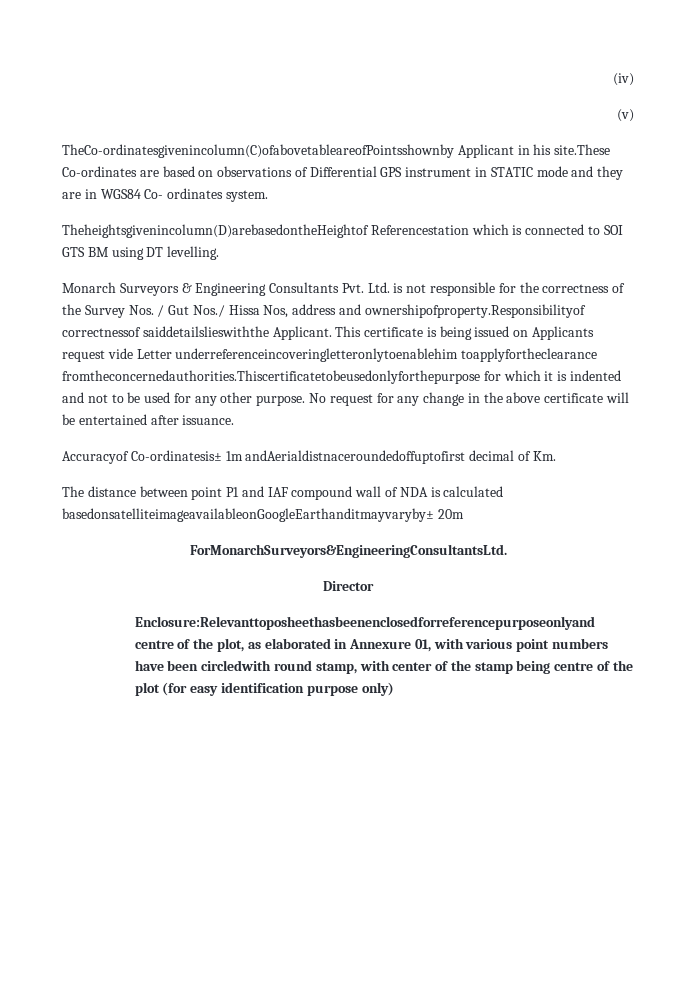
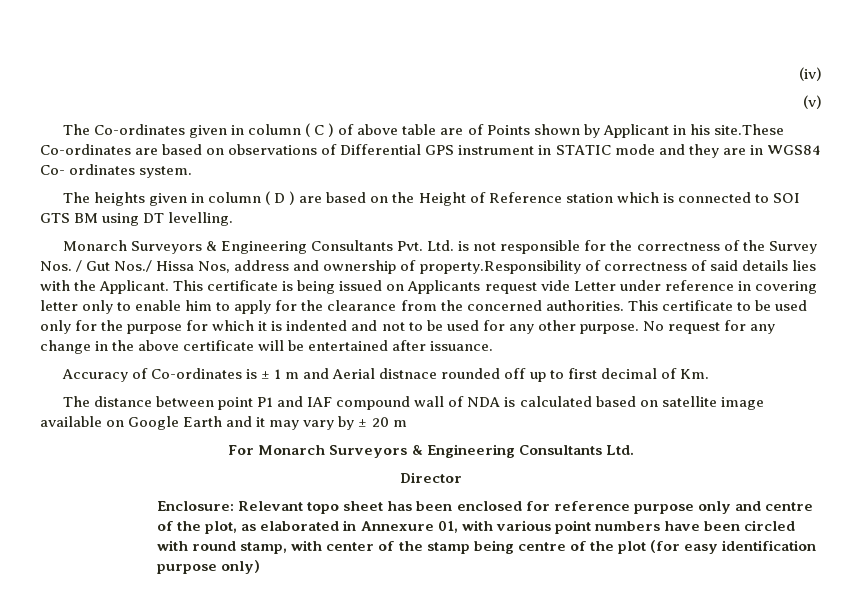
[62,144,454,158] TheCo-ordinatesgivenincolumn(C)ofabovetableareofPointsshownby -> [62,123,600,138] The Co-ordinates given in column ( C ) of above table are of Points shown by
[62,224,469,238] Theheightsgivenincolumn(D)arebasedontheHeightof Referencestation -> [62,191,613,206] The heights given in column ( D ) are based on the Height of Reference station
[364,304,586,318] [62,326,269,337] ownershipofproperty.Responsibilityof correctnessof saiddetailslieswiththe -> [323,260,816,274] [40,280,97,291] ownership of property.Responsibility of correctness of said details lies with the
[175,348,598,362] [62,370,480,384] underreferenceincoveringletteronlytoenablehim toapplyfortheclearance fromtheconcernedauthorities.Thiscertificatetobeusedonlyforthepurpose -> [619,280,817,294] [40,300,807,314] [40,320,183,334] under reference in covering letter only to enable him to apply for the clearance from the concerned authorities. This certificate to be used only for the purpose
[62,450,466,464] Accuracyof Co-ordinatesis± 1m andAerialdistnaceroundedoffuptofirst -> [61,368,597,382] Accuracy of Co-ordinates is ± 1 m and Aerial distnace rounded off up to first
[62,508,464,522] [189,544,507,558] [323,581,374,591] [134,616,595,630] basedonsatelliteimageavailableonGoogleEarthanditmayvaryby± 20m // ForMonarchSurveyors&EngineeringConsultantsLtd. // Director // Enclosure:Relevanttoposheethasbeenenclosedforreferencepurposeonlyand -> [595,396,764,410] [40,416,407,430] [228,444,634,458] [400,472,462,483] [157,501,761,514] based on satellite image available on Google Earth and it may vary by ± 20 m // For Monarch Surveyors & Engineering Consultants Ltd. // Director // Enclosure: Relevant topo sheet has been enclosed for reference purpose only and
[201,660,272,671] circledwith -> [743,520,795,531] [157,540,189,551] circled with

